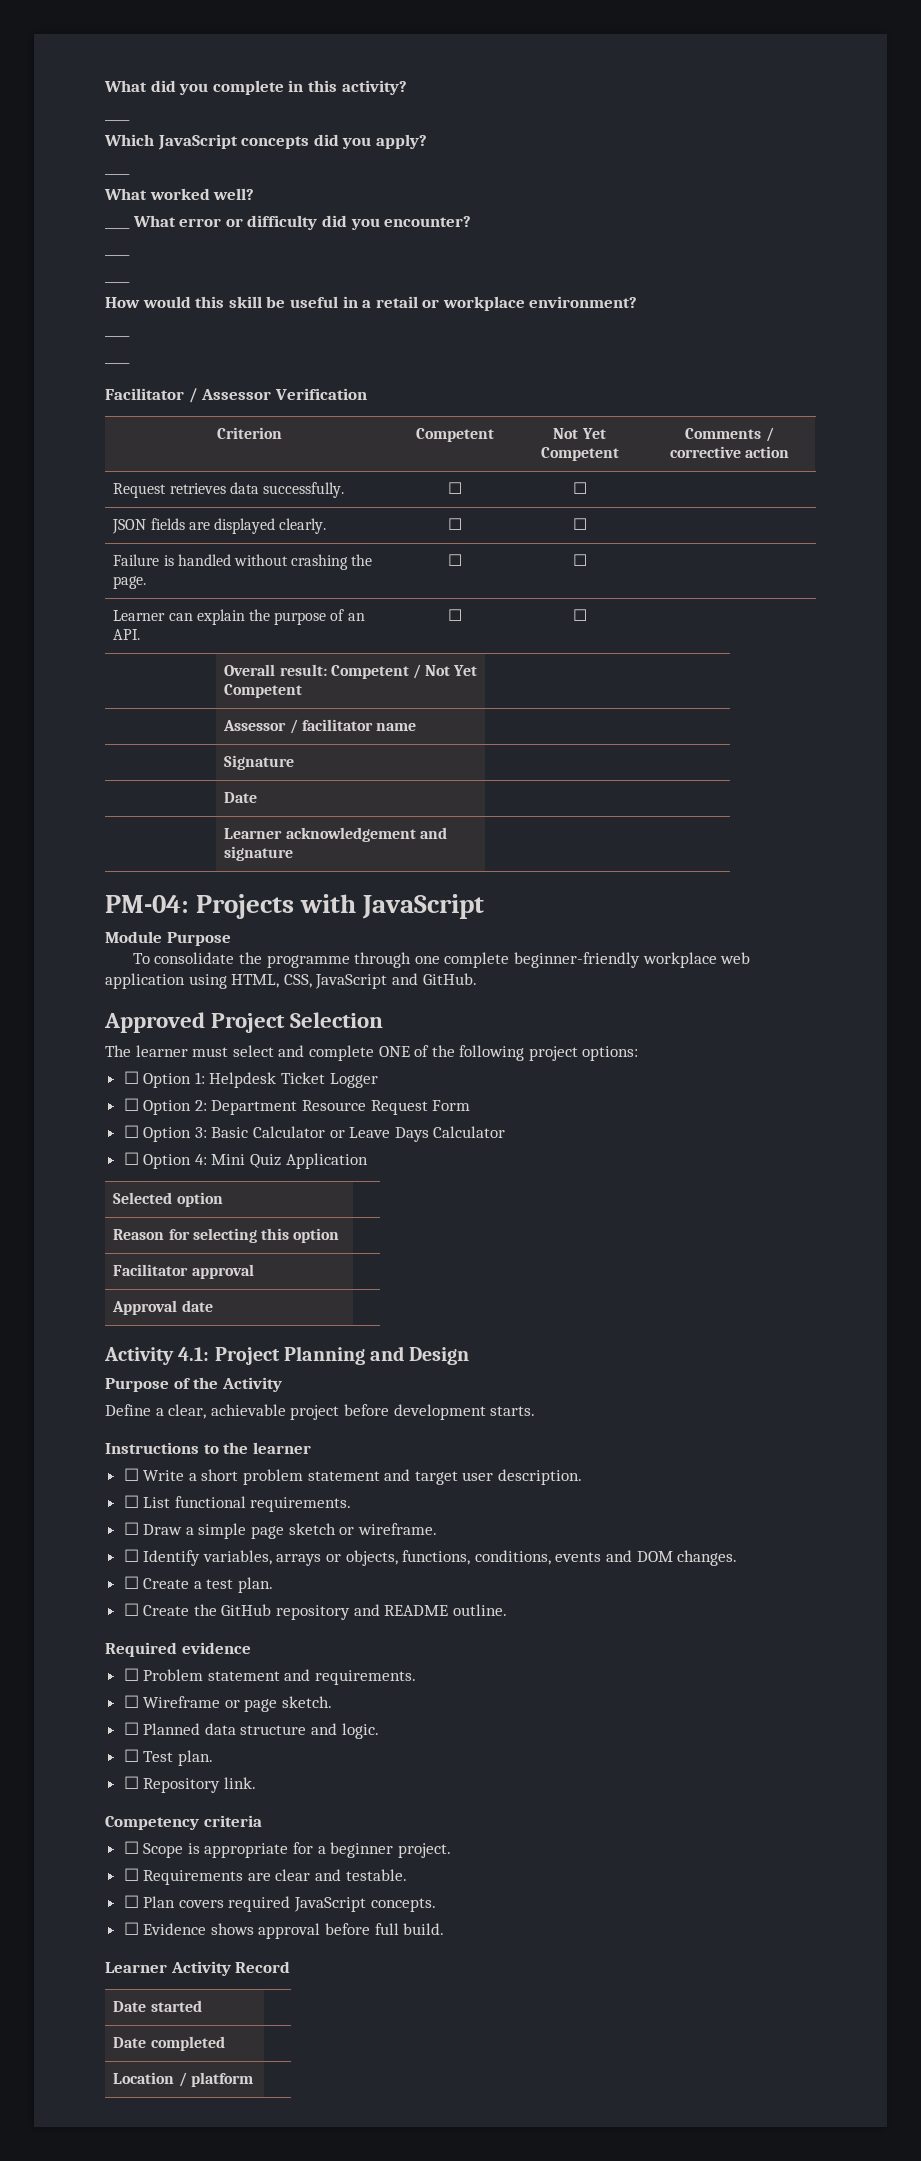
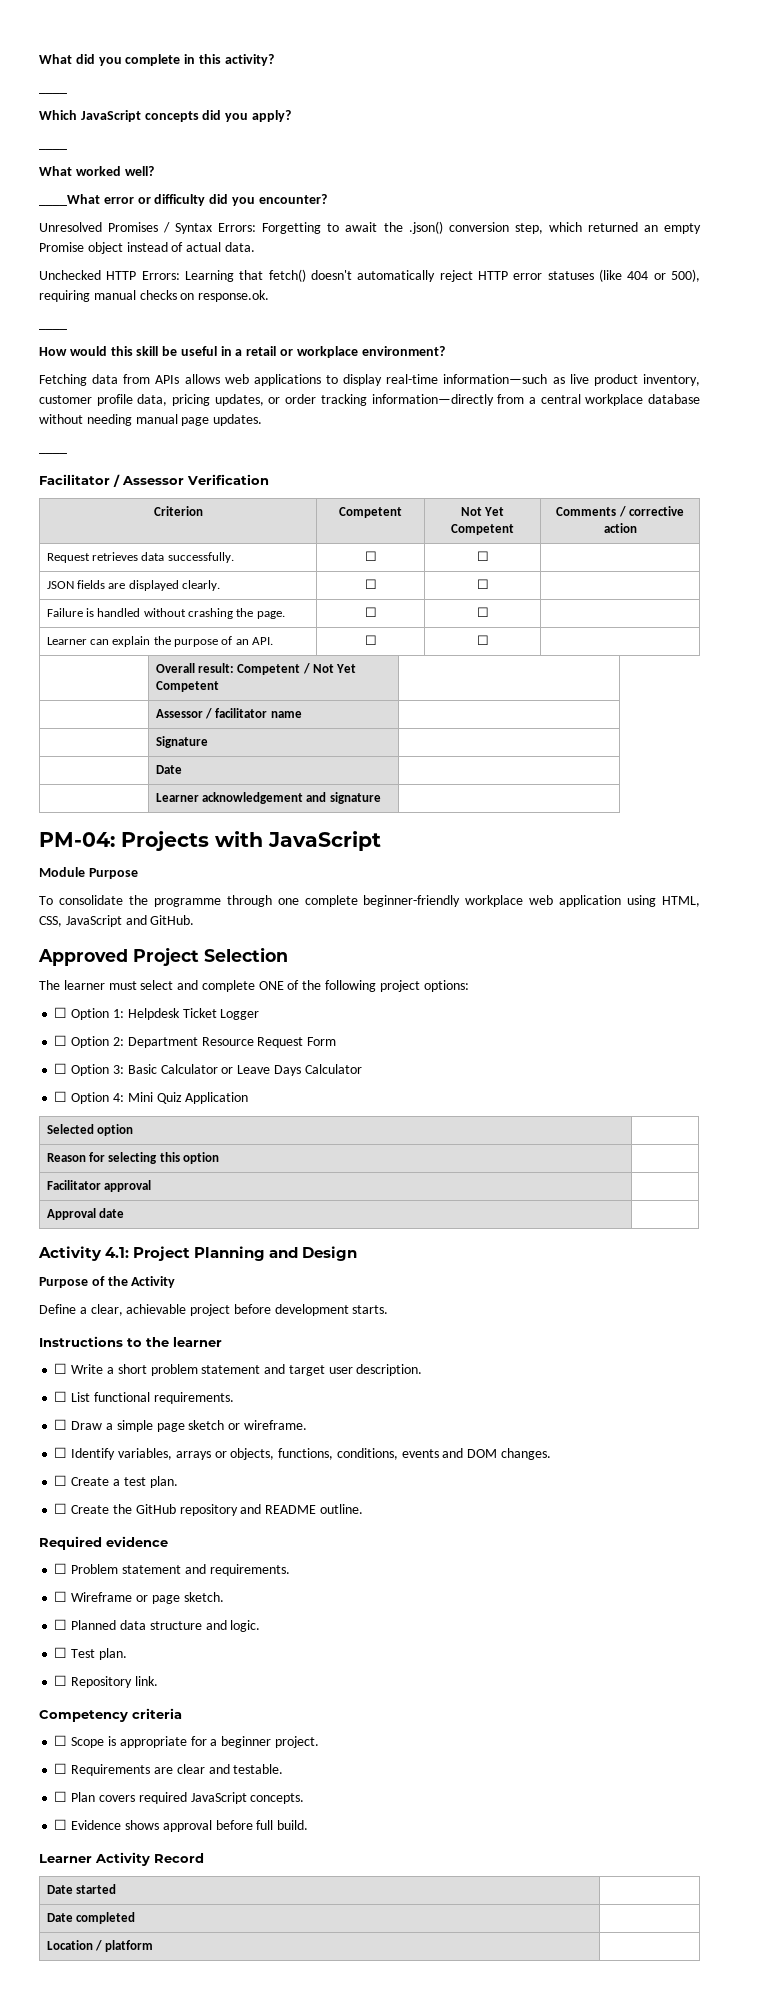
[105,227,130,229] [132,215,176,227] ____ What -> [39,194,100,206] ____What
[105,254,130,256] ____ -> [39,221,702,234] [39,242,255,254] [39,269,700,282] [39,290,270,302] Unresolved Promises / Syntax Errors: Forgetting to await the .json() conversion step, which returned an empty Promise object instead of actual data. // Unchecked HTTP Errors: Learning that fetch() doesn't automatically reject HTTP error statuses (like 404 or 500), requiring manual checks on response.ok.
[105,335,130,337] ____ -> [39,374,700,386] [39,394,700,406] [39,414,263,426] Fetching data from APIs allows web applications to display real-time information—such as live product inventory, customer profile data, pricing updates, or order tracking information—directly from a central workplace database without needing manual page updates.

